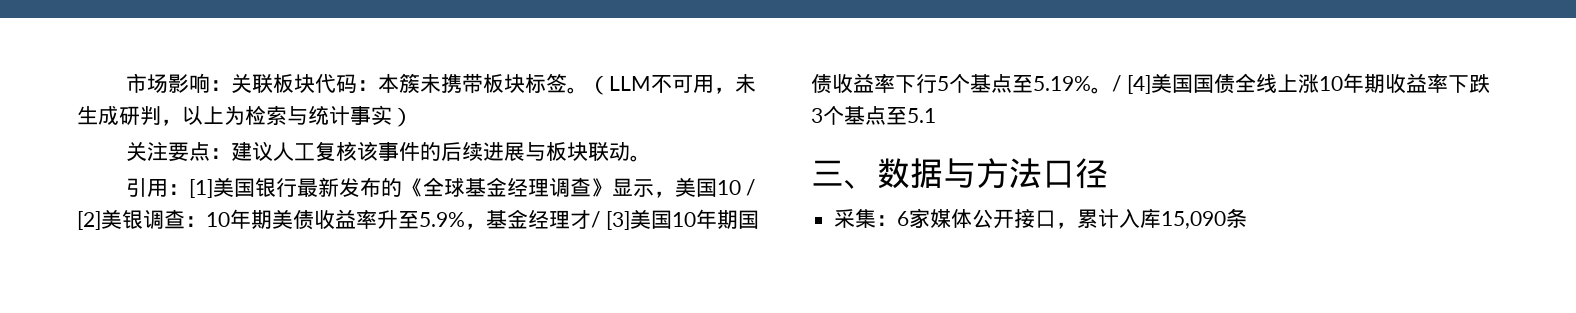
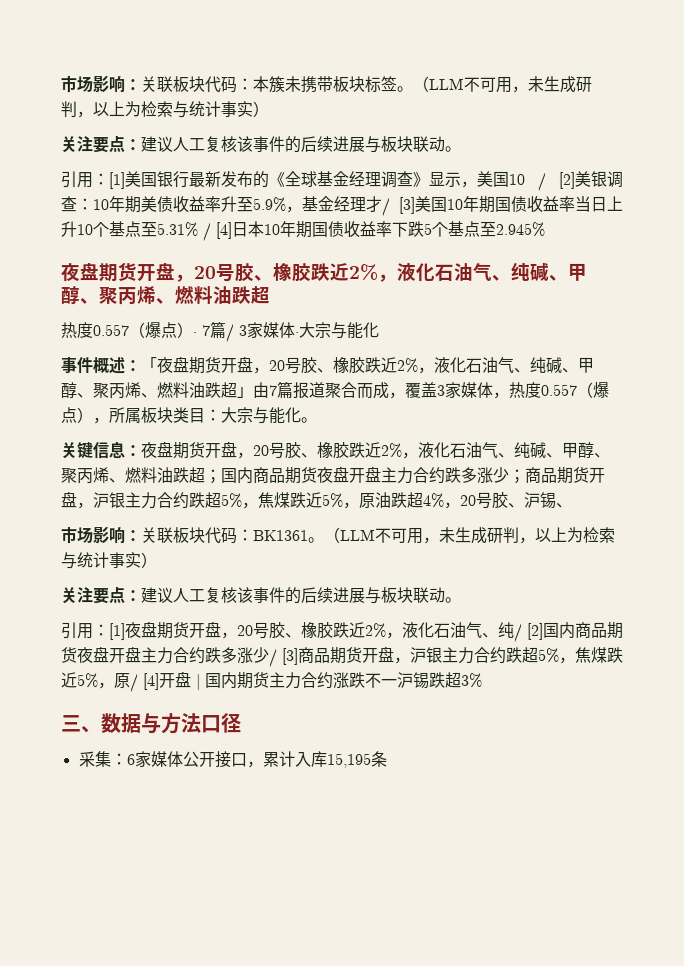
[895,73,1490,94] [811,106,936,125] 下行5个基点至5.19%。/ [4]美国国债全线上涨10年期收益率下跌3个基点至5.1 -> [574,195,623,212] [60,220,545,242] [60,261,587,283] [60,286,270,306] [60,321,379,343] [60,356,594,375] [60,381,609,400] [60,407,317,425] [60,441,610,460] [60,465,605,485] [61,491,573,510] [61,526,616,545] [61,552,158,570] [61,586,462,605] [61,621,624,642] [61,645,624,668] [61,671,483,693] 当日上升10个基点至5.31% / [4]日本10年期国债收益率下跌5个基点至2.945% // 夜盘期货开盘，20号胶、橡胶跌近2%，液化石油气、纯碱、甲醇、聚丙烯、燃料油跌超 // 热度0.557（爆点）· 7篇/ 3家媒体·大宗与能化 // 事件概述：「夜盘期货开盘，20号胶、橡胶跌近2%，液化石油气、纯碱、甲醇、聚丙烯、燃料油跌超」由7篇报道聚合而成，覆盖3家媒体，热度0.557（爆点），所属板块类目：大宗与能化。 // 关键信息：夜盘期货开盘，20号胶、橡胶跌近2%，液化石油气、纯碱、甲醇、聚丙烯、燃料油跌超；国内商品期货夜盘开盘主力合约跌多涨少；商品期货开盘，沪银主力合约跌超5%，焦煤跌近5%，原油跌超4%，20号胶、沪锡、 // 市场影响：关联板块代码：BK1361。（LLM不可用，未生成研判，以上为检索与统计事实） // 关注要点：建议人工复核该事件的后续进展与板块联动。 // 引用：[1]夜盘期货开盘，20号胶、橡胶跌近2%，液化石油气、纯/ [2]国内商品期货夜盘开盘主力合约跌多涨少/ [3]商品期货开盘，沪银主力合约跌超5%，焦煤跌近5%，原/ [4]开盘 | 国内期货主力合约涨跌不一沪锡跌超3%
[1161,211,1227,229] 15,090 -> [326,752,372,769] 15,195

